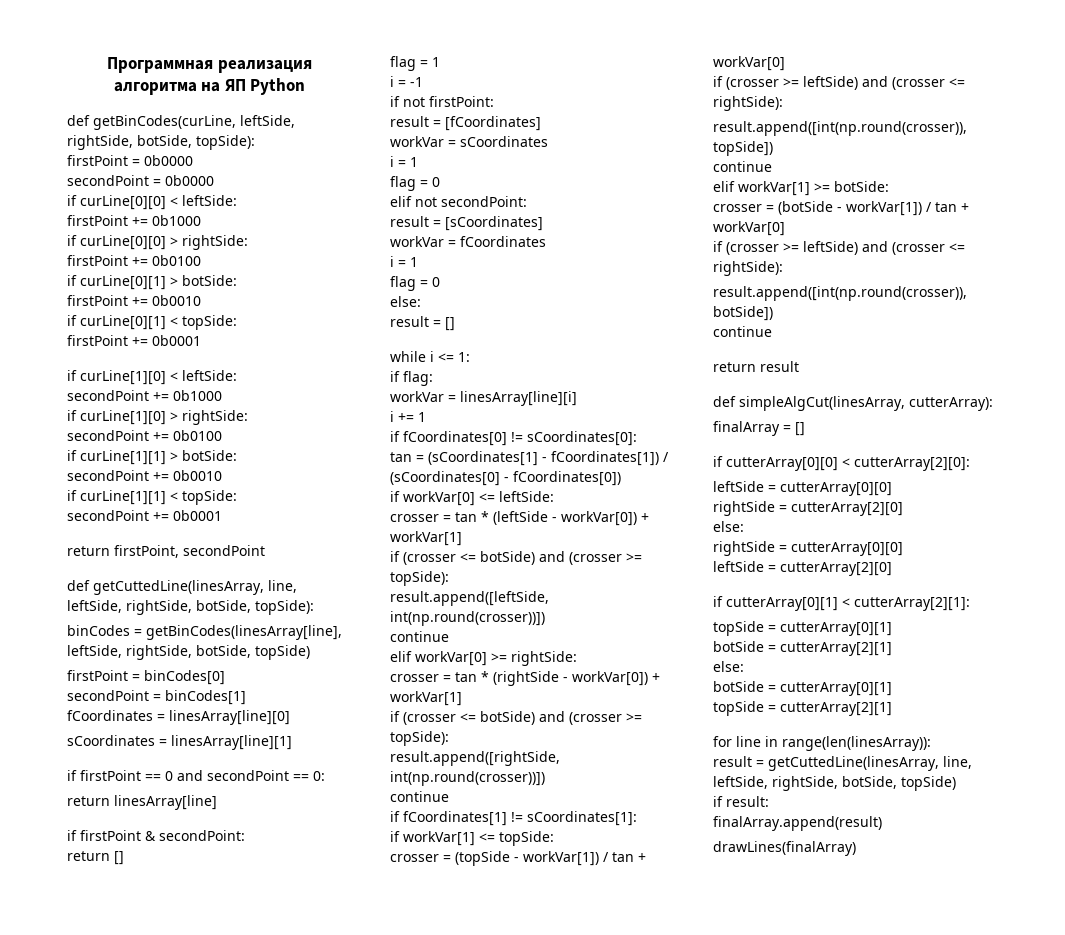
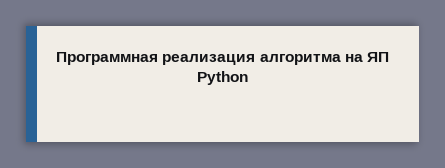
[67,115,295,130] [67,135,255,150] [67,155,193,166] [67,175,214,186] [67,195,237,210] [67,215,201,226] [67,235,248,250] [67,255,201,266] [67,275,237,290] [67,295,201,306] [67,315,237,330] [67,335,201,346] [67,370,237,385] [67,390,222,401] [67,410,248,425] [67,430,222,441] [67,450,237,465] [67,470,222,481] [67,490,237,505] [67,510,222,521] [67,545,265,558] [67,580,297,595] [67,600,314,615] [67,625,342,640] [67,645,310,660] [67,670,225,685] [67,690,246,705] [67,710,290,725] [67,735,292,750] [67,770,325,781] [67,795,217,810] [67,830,245,841] [67,851,124,865] [390,56,440,71] [390,76,423,87] [390,96,494,107] [390,116,541,131] [390,136,548,147] [390,156,418,167] [390,176,440,191] [390,196,527,207] [390,216,543,231] [390,236,546,247] [390,256,418,267] [390,276,440,291] [390,296,421,307] [390,316,455,331] [390,351,470,362] [390,371,433,386] [390,391,577,406] [390,411,426,422] [390,431,637,446] [390,451,669,466] [390,471,621,486] [390,491,554,506] [390,511,649,526] [390,531,462,546] [390,551,642,565] [390,571,449,586] [390,591,549,606] [390,611,545,626] [390,631,449,642] [390,651,577,666] [390,671,660,686] [390,691,462,706] [390,711,642,725] [390,731,449,746] [390,751,560,766] [390,771,545,786] [390,791,449,802] [390,811,637,826] [390,831,554,846] [390,851,646,866] [713,56,785,71] [713,76,965,90] [713,96,783,111] [713,121,967,136] [713,141,773,156] [713,161,772,172] [713,181,889,196] [713,201,969,216] [713,221,785,236] [713,241,965,255] [713,261,783,276] [713,286,967,301] [713,306,773,321] [713,326,772,337] [713,361,799,372] [713,396,993,411] [713,421,805,436] [713,456,970,471] [713,481,892,496] [713,501,903,516] [713,521,744,532] [713,541,903,556] [713,561,892,576] [713,596,970,611] [713,621,892,636] [713,641,892,656] [713,661,744,672] [713,681,892,696] [713,701,892,716] [713,736,931,751] [713,756,972,771] [713,776,956,791] [713,796,769,807] [713,816,882,831] [713,841,856,856] // def getBinCodes(curLine, leftSide, rightSide, botSide, topSide): // firstPoint = 0b0000 // secondPoint = 0b0000 // if curLine[0][0] < leftSide: // firstPoint += 0b1000 // if curLine[0][0] > rightSide: // firstPoint += 0b0100 // if curLine[0][1] > botSide: // firstPoint += 0b0010 // if curLine[0][1] < topSide: // firstPoint += 0b0001 // if curLine[1][0] < leftSide: // secondPoint += 0b1000 // if curLine[1][0] > rightSide: // secondPoint += 0b0100 // if curLine[1][1] > botSide: // secondPoint += 0b0010 // if curLine[1][1] < topSide: // secondPoint += 0b0001 // return firstPoint, secondPoint // def getCuttedLine(linesArray, line, leftSide, rightSide, botSide, topSide): // binCodes = getBinCodes(linesArray[line], leftSide, rightSide, botSide, topSide) // firstPoint = binCodes[0] // secondPoint = binCodes[1] // fCoordinates = linesArray[line][0] // sCoordinates = linesArray[line][1] // if firstPoint == 0 and secondPoint == 0: // return linesArray[line] // if firstPoint & secondPoint: // return [] // flag = 1 // i = -1 // if not firstPoint: // result = [fCoordinates] // workVar = sCoordinates // i = 1 // flag = 0 // elif not secondPoint: // result = [sCoordinates] // workVar = fCoordinates // i = 1 // flag = 0 // else: // result = [] // while i <= 1: // if flag: // workVar = linesArray[line][i] // i += 1 // if fCoordinates[0] != sCoordinates[0]: // tan = (sCoordinates[1] - fCoordinates[1]) / (sCoordinates[0] - fCoordinates[0]) // if workVar[0] <= leftSide: // crosser = tan * (leftSide - workVar[0]) + workVar[1] // if (crosser <= botSide) and (crosser >= topSide): // result.append([leftSide, int(np.round(crosser))]) // continue // elif workVar[0] >= rightSide: // crosser = tan * (rightSide - workVar[0]) + workVar[1] // if (crosser <= botSide) and (crosser >= topSide): // result.append([rightSide, int(np.round(crosser))]) // continue // if fCoordinates[1] != sCoordinates[1]: // if workVar[1] <= topSide: // crosser = (topSide - workVar[1]) / tan + workVar[0] // if (crosser >= leftSide) and (crosser <= rightSide): // result.append([int(np.round(crosser)), topSide]) // continue // elif workVar[1] >= botSide: // crosser = (botSide - workVar[1]) / tan + workVar[0] // if (crosser >= leftSide) and (crosser <= rightSide): // result.append([int(np.round(crosser)), botSide]) // continue // return result // def simpleAlgCut(linesArray, cutterArray): // finalArray = [] // if cutterArray[0][0] < cutterArray[2][0]: // leftSide = cutterArray[0][0] // rightSide = cutterArray[2][0] // else: // rightSide = cutterArray[0][0] // leftSide = cutterArray[2][0] // if cutterArray[0][1] < cutterArray[2][1]: // topSide = cutterArray[0][1] // botSide = cutterArray[2][1] // else: // botSide = cutterArray[0][1] // topSide = cutterArray[2][1] // for line in range(len(linesArray)): // result = getCuttedLine(linesArray, line, leftSide, rightSide, botSide, topSide) // if result: // finalArray.append(result) // drawLines(finalArray) -> (248, 78) none

